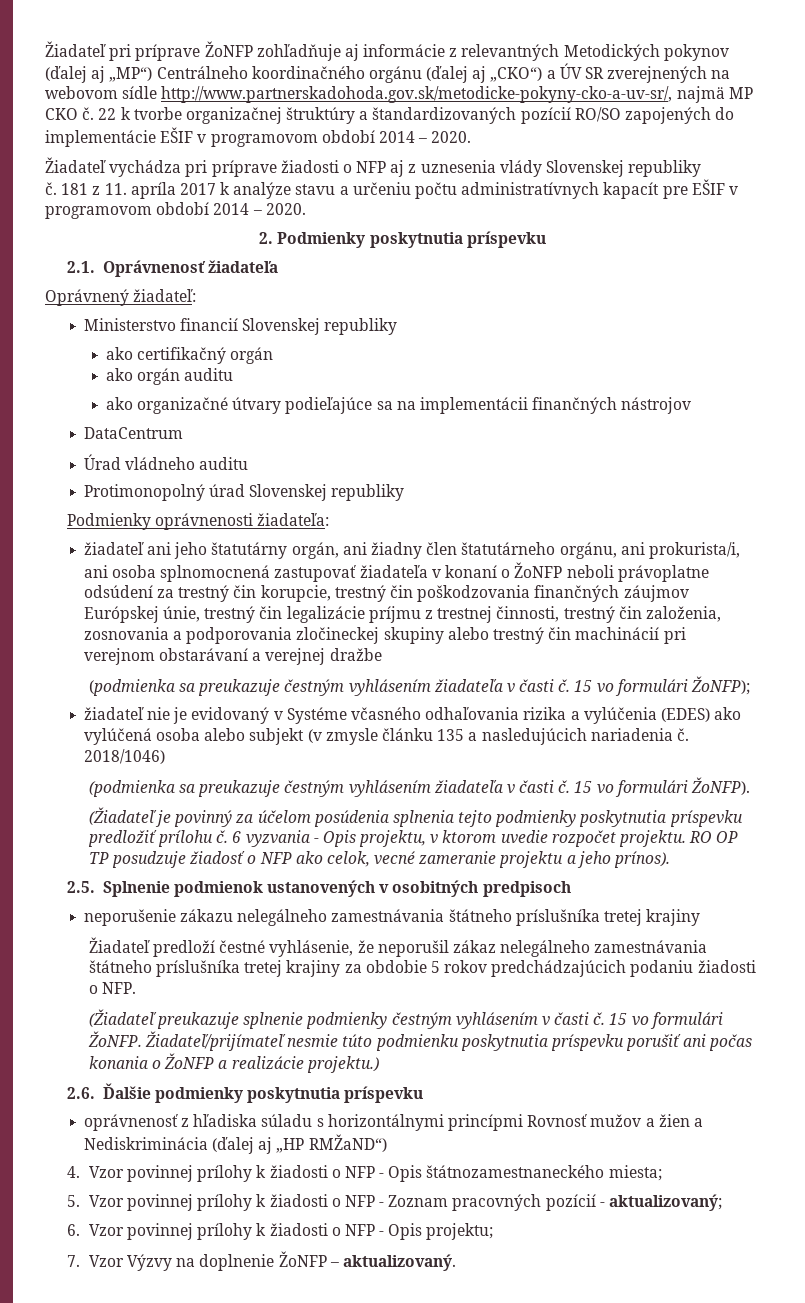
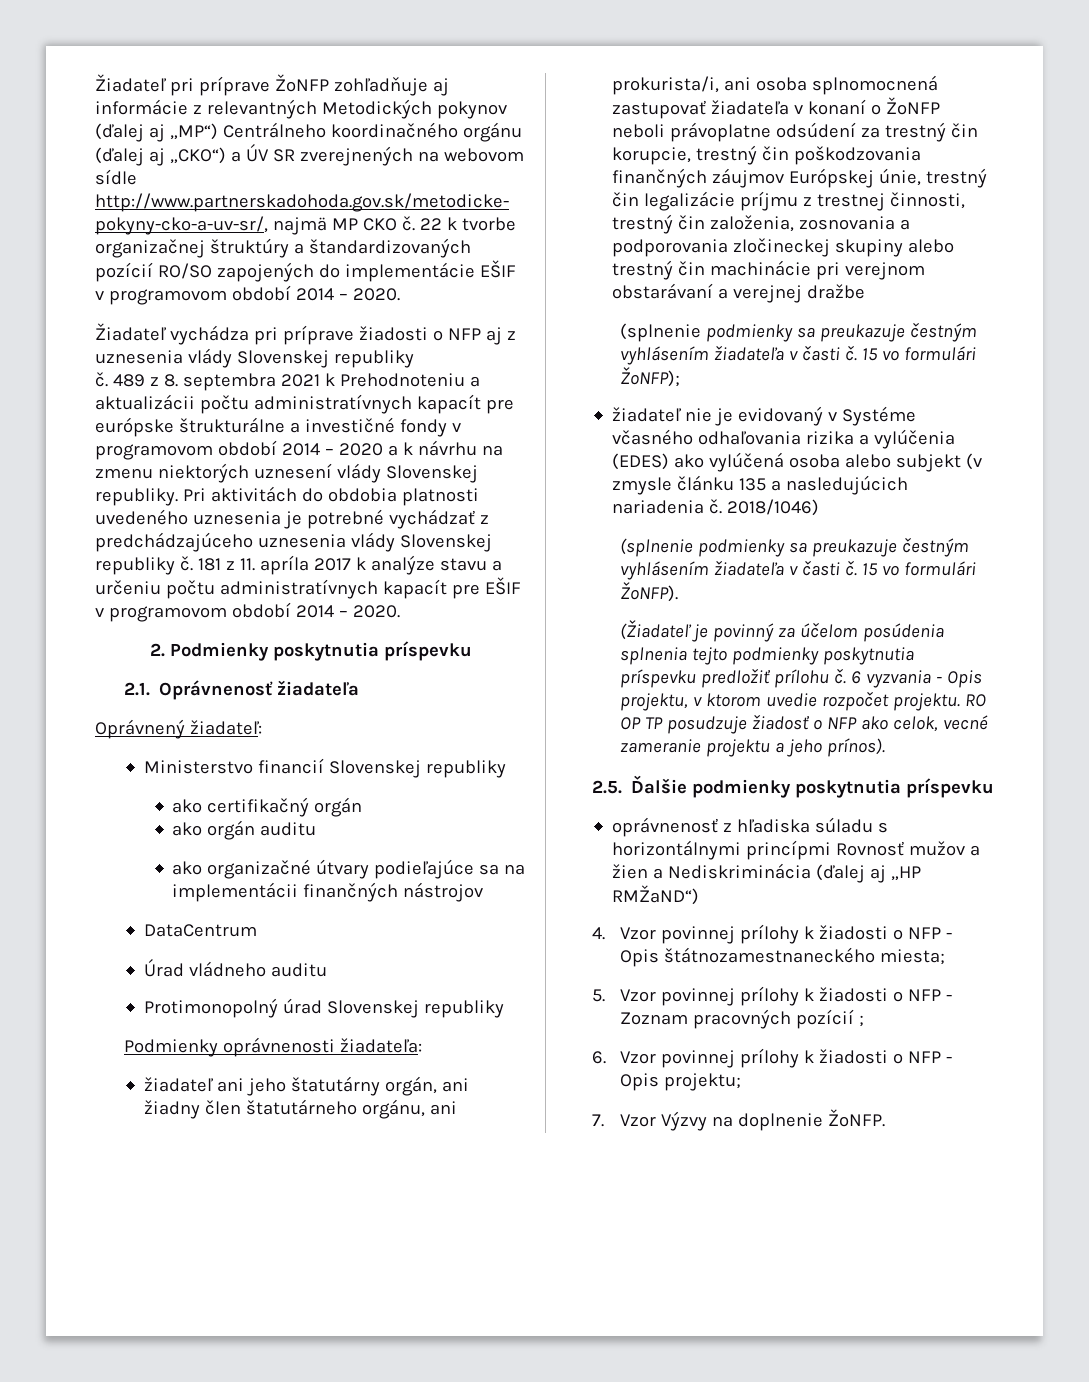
(57, 188) none -> [112,373,480,391] [95,394,514,414] [95,417,461,437] [95,440,503,460] [95,463,478,483] [95,486,479,506] [95,509,489,529] [95,532,492,552] [95,556,193,575] 489 z 8. septembra 2021 k Prehodnoteniu a aktualizácii počtu administratívnych kapacít pre európske štrukturálne a investičné fondy v programovom období 2014 – 2020 a k návrhu na zmenu niektorých uznesení vlády Slovenskej republiky. Pri aktivitách do obdobia platnosti uvedeného uznesenia je potrebné vychádzať z predchádzajúceho uznesenia vlády Slovenskej republiky č.
[575,627,660,640] machinácií -> [709,260,811,276] machinácie
[88,679,175,696] (podmienka -> [620,323,794,342] (splnenie podmienky
[88,780,175,797] (podmienka -> [620,538,786,557] (splnenie podmienky
[102,880,571,897] [83,909,701,926] [88,937,708,957] [88,960,756,977] [88,982,136,994] [88,1009,723,1029] [87,1031,753,1051] [88,1053,379,1073] [66,1087,95,1099] Splnenie podmienok ustanovených v osobitných predpisoch // neporušenie zákazu nelegálneho zamestnávania štátneho príslušníka tretej krajiny // Žiadateľ predloží čestné vyhlásenie, že neporušil zákaz nelegálneho zamestnávania štátneho príslušníka tretej krajiny za obdobie 5 rokov predchádzajúcich podaniu žiadosti o NFP. // (Žiadateľ preukazuje splnenie podmienky čestným vyhlásením v časti č. 15 vo formulári ŽoNFP. Žiadateľ/prijímateľ nesmie túto podmienku poskytnutia príspevku porušiť ani počas konania o ŽoNFP a realizácie projektu.) // 2.6. -> (622, 787) none
[599,1194,722,1211] - aktualizovaný; -> [859,1015,865,1027] ;
[278,1251,456,1271] ŽoNFP – aktualizovaný. -> [828,1109,886,1127] ŽoNFP.

